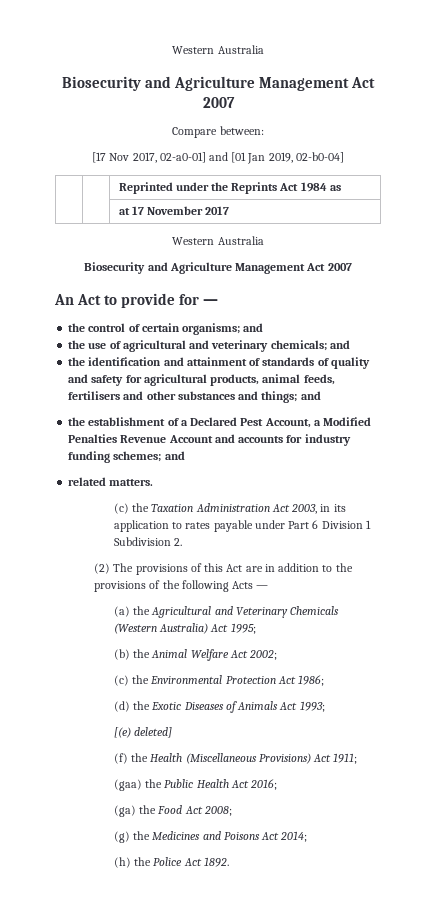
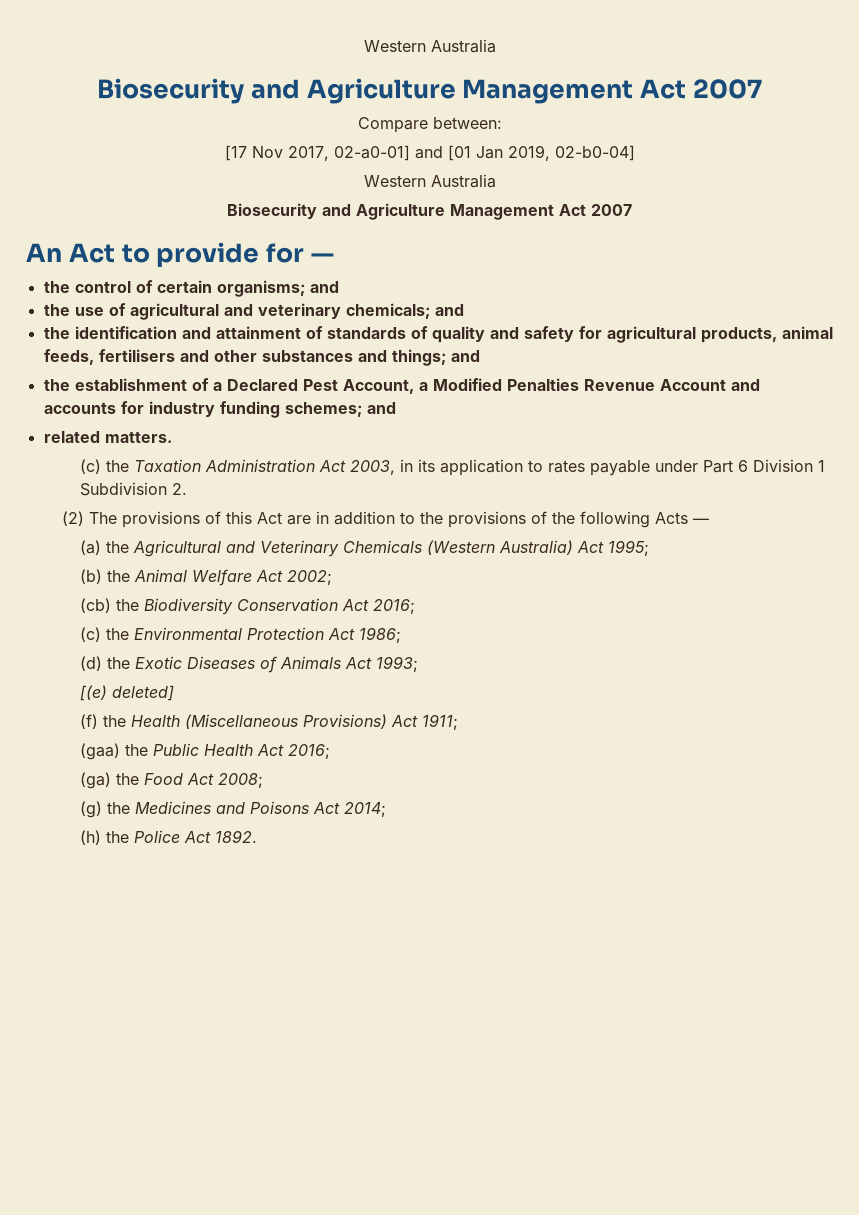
[118,182,341,194] [118,206,230,215] // | | Reprinted under the Reprints Act 1984 as // | | at 17 November 2017 -> (635, 153) none
(278, 655) none -> [80,598,416,615] // (cb) the Biodiversity Conservation Act 2016;

